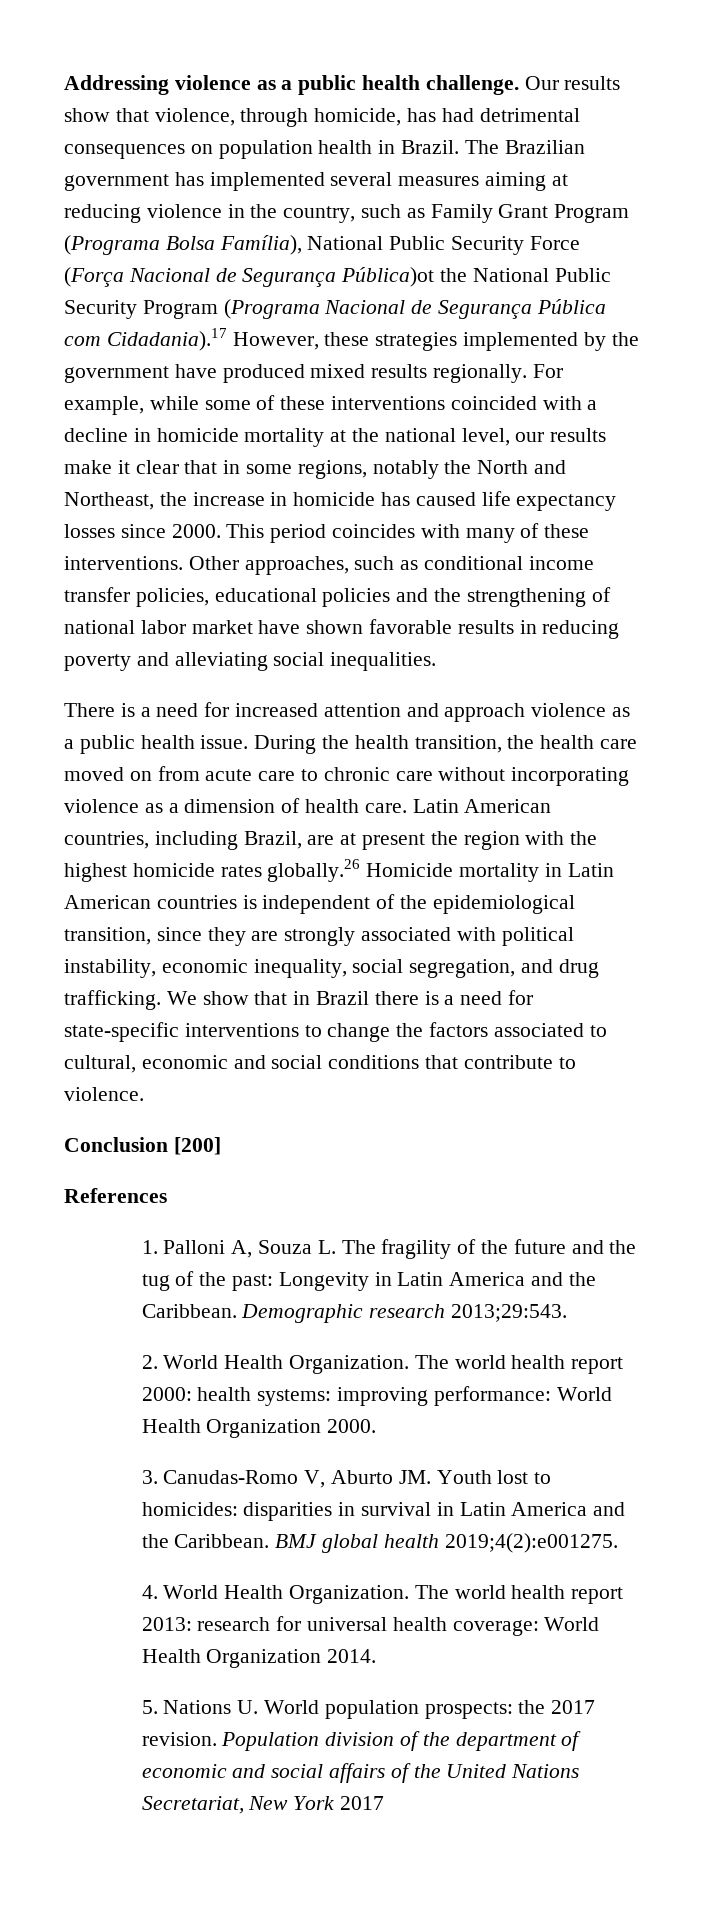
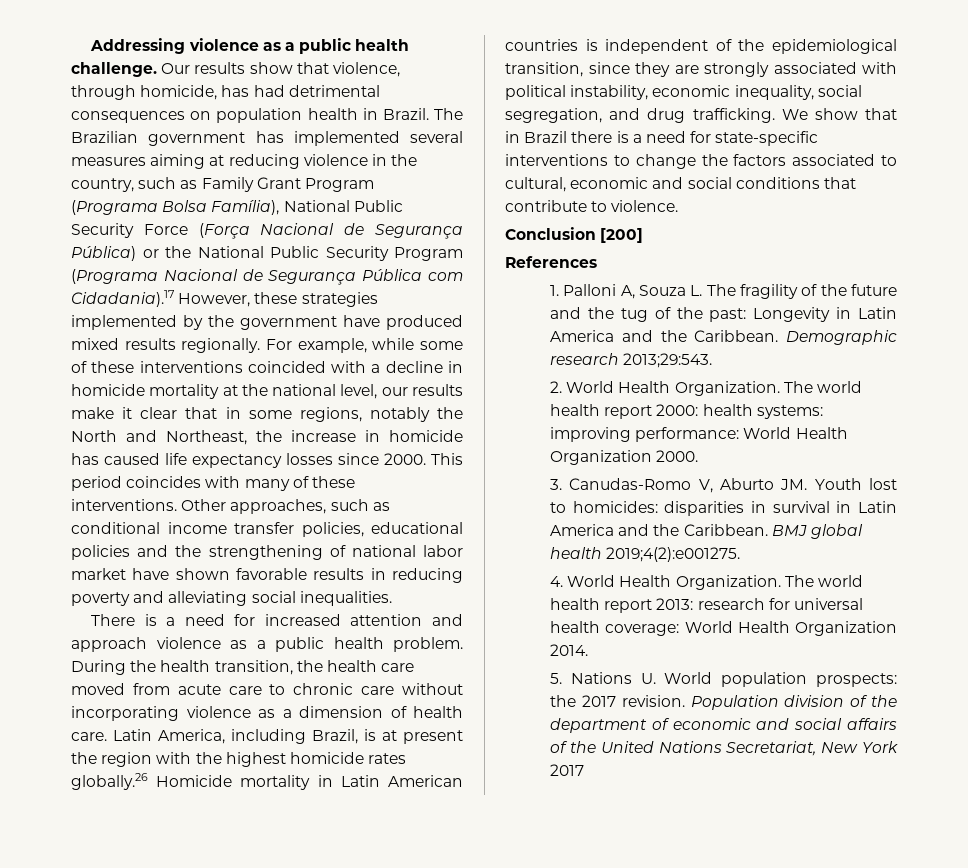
[341,267,435,287] Pública)ot -> [71,246,159,261] Pública) or
[200,735,249,749] issue. -> [393,637,463,652] problem.
[129,771,152,781] on -> (125, 689) none
[464,799,552,813] [64,831,149,849] American countries, -> [158,729,225,744] America,
[307,835,335,845] are -> [364,729,376,741] is

